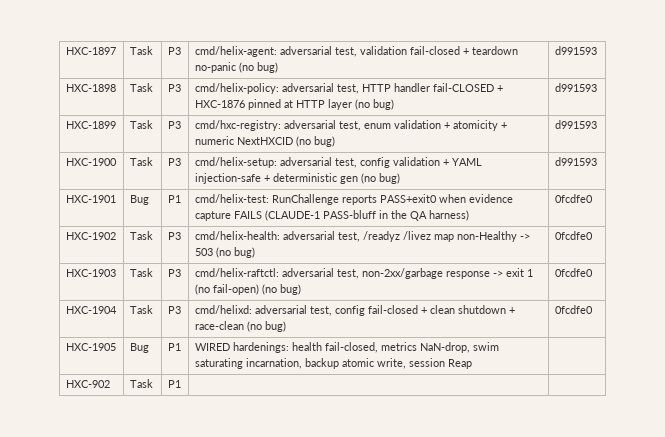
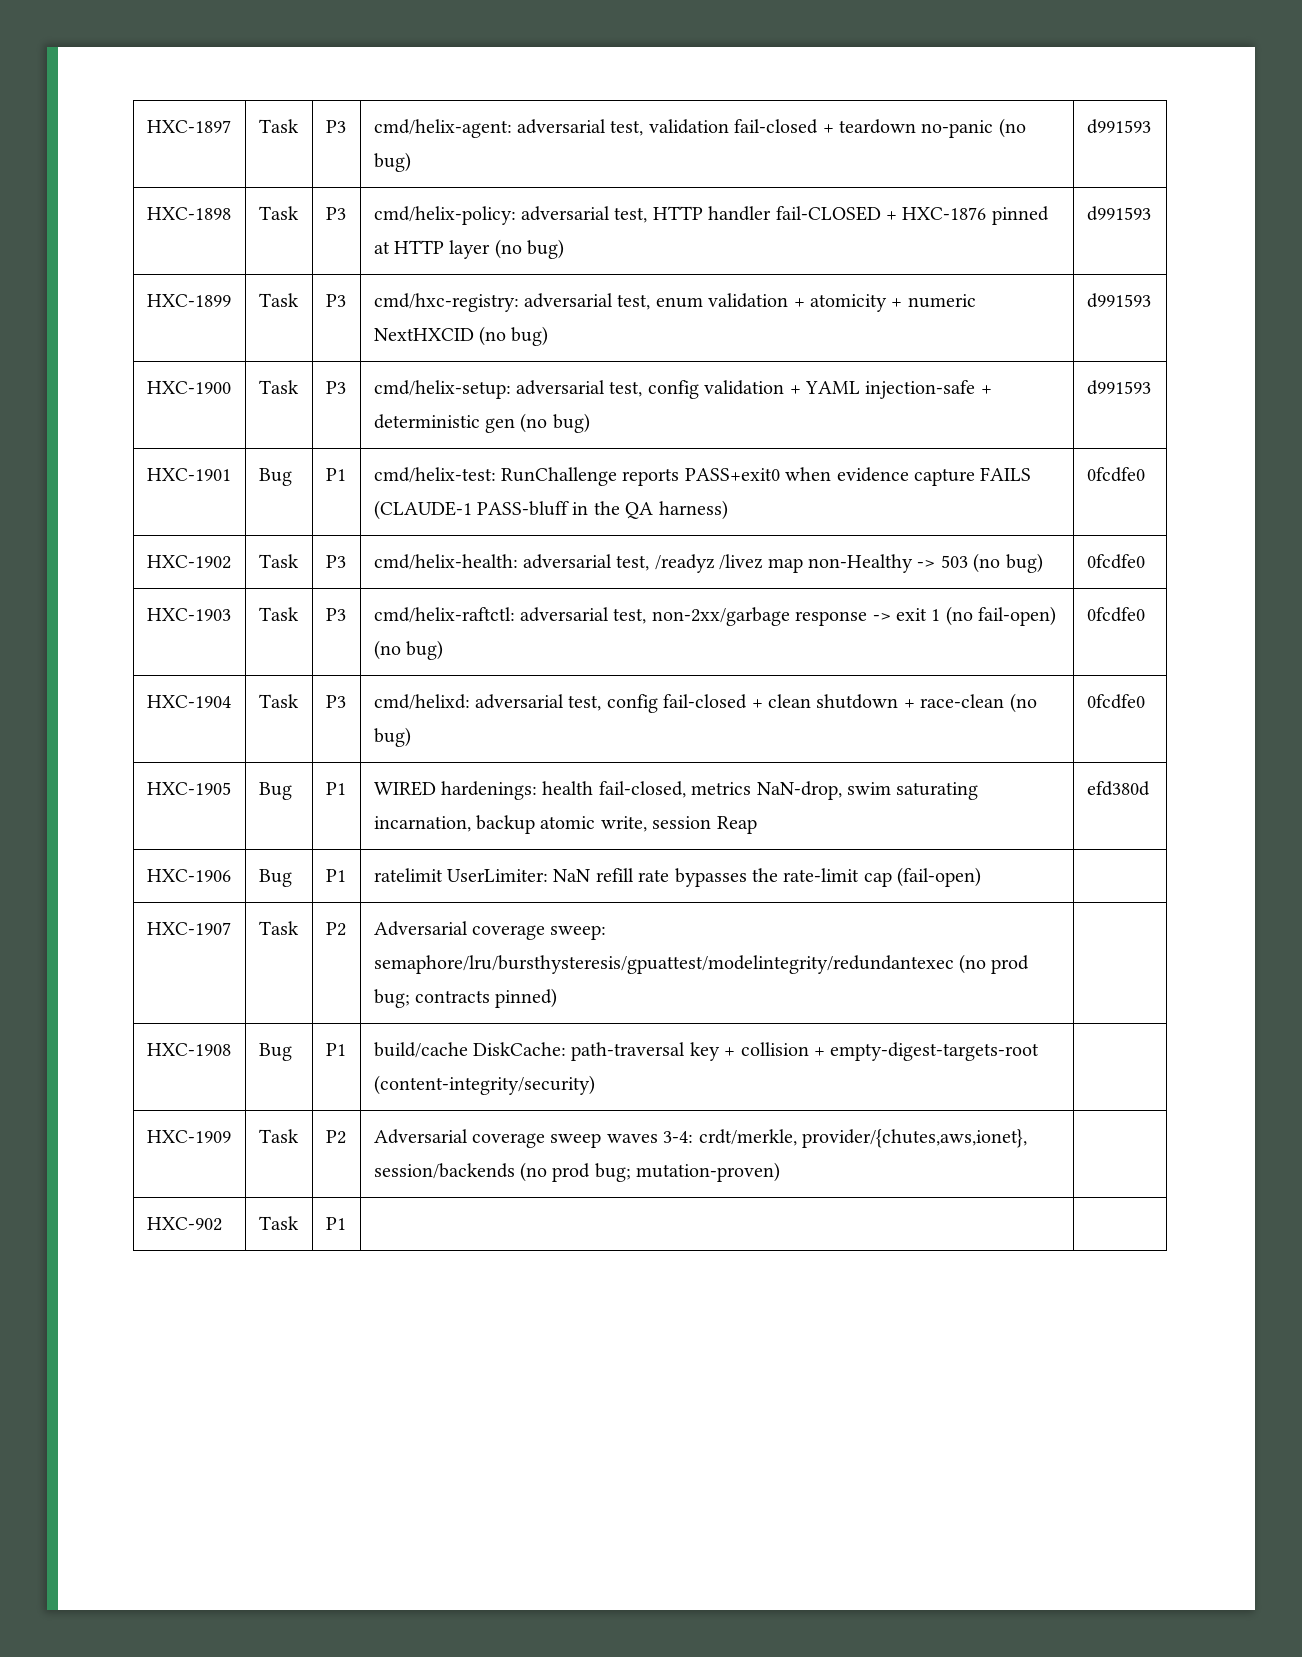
(472, 364) none -> [1086,781,1150,796] [146,869,231,882] [258,869,292,887] [325,869,346,882] [373,867,982,887] [146,922,231,935] [258,921,299,935] [325,922,346,936] [373,921,607,940] [373,954,1030,974] [373,988,558,1008] [146,1043,231,1056] [258,1043,292,1061] [325,1043,346,1056] [373,1042,1040,1061] [373,1075,595,1095] [146,1130,231,1143] [258,1129,299,1143] [325,1130,346,1144] [373,1129,1028,1148] [373,1162,781,1182] | efd380d // HXC-1906 | Bug | P1 | ratelimit UserLimiter: NaN refill rate bypasses the rate-limit cap (fail-open) | // HXC-1907 | Task | P2 | Adversarial coverage sweep: semaphore/lru/bursthysteresis/gpuattest/modelintegrity/redundantexec (no prod bug; contracts pinned) | // HXC-1908 | Bug | P1 | build/cache DiskCache: path-traversal key + collision + empty-digest-targets-root (content-integrity/security) | // HXC-1909 | Task | P2 | Adversarial coverage sweep waves 3-4: crdt/merkle, provider/{chutes,aws,ionet}, session/backends (no prod bug; mutation-proven)

